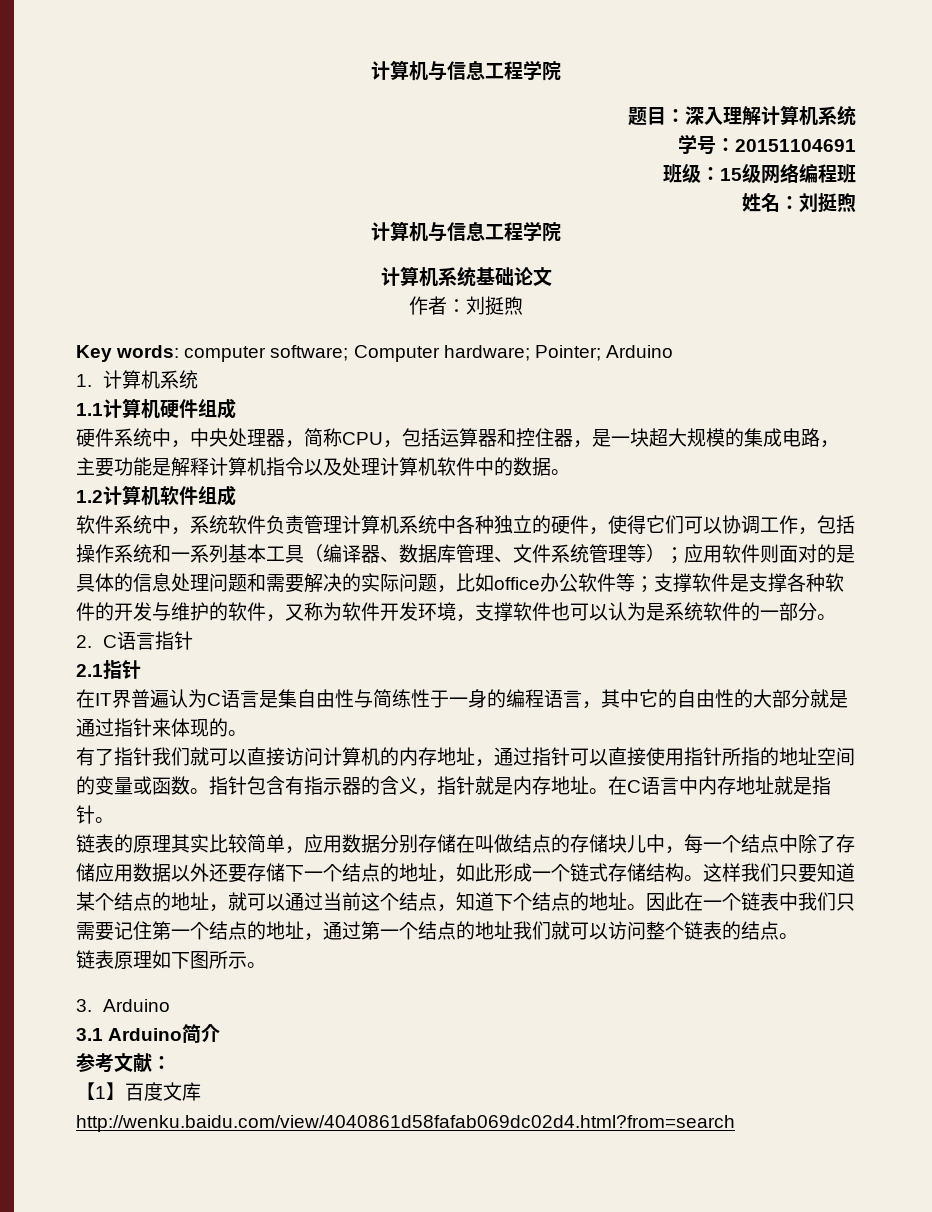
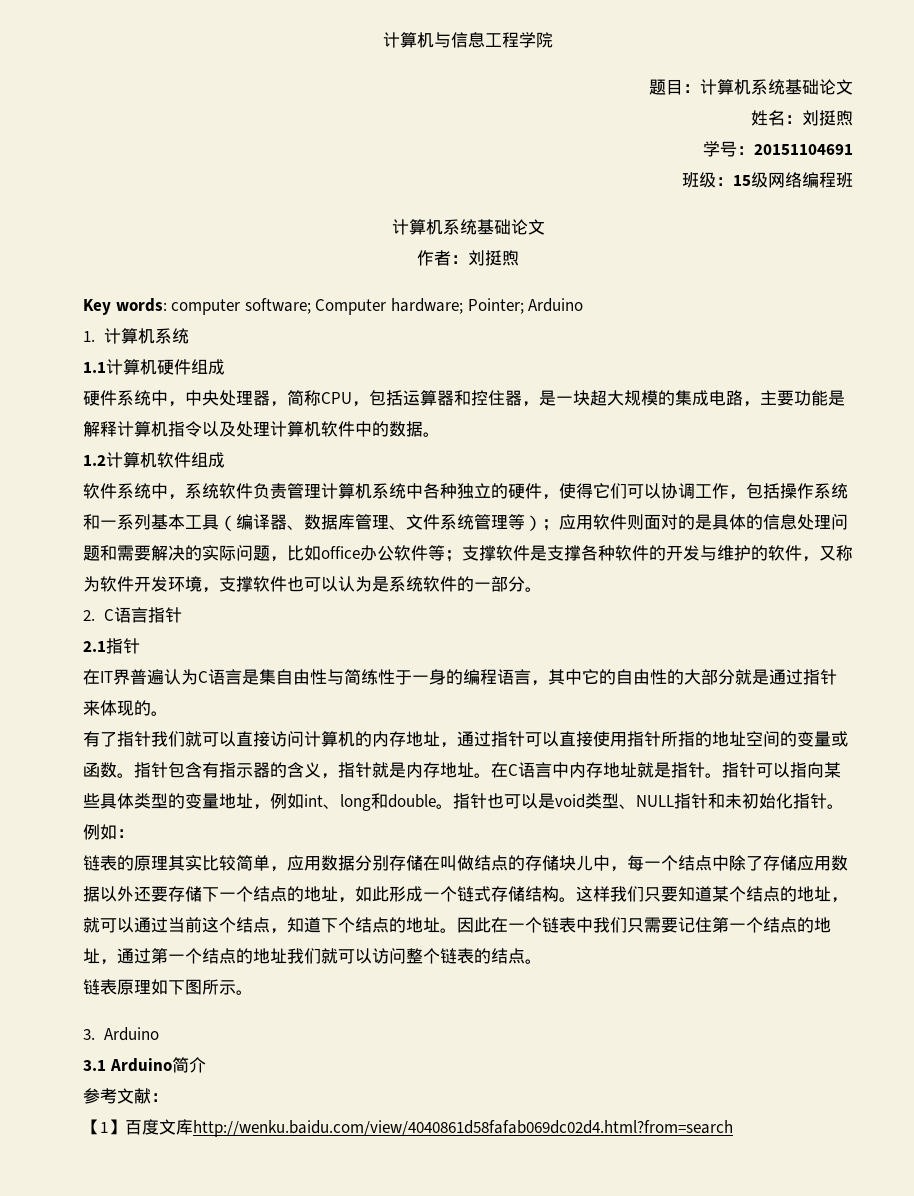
[685,105,856,126] 深入理解计算机系统 -> [700,79,853,95] [751,110,853,126] 计算机系统基础论文 // 姓名：刘挺煦
[742,193,856,213] [371,221,561,242] // 姓名：刘挺煦 // 计算机与信息工程学院 -> (853, 180) none
(114, 820) none -> [722,762,841,778] [83,793,844,811] [83,824,134,840] 指针可以指向某些具体类型的变量地址，例如int、long和double。指针也可以是void类型、NULL指针和未初始化指针。例如：

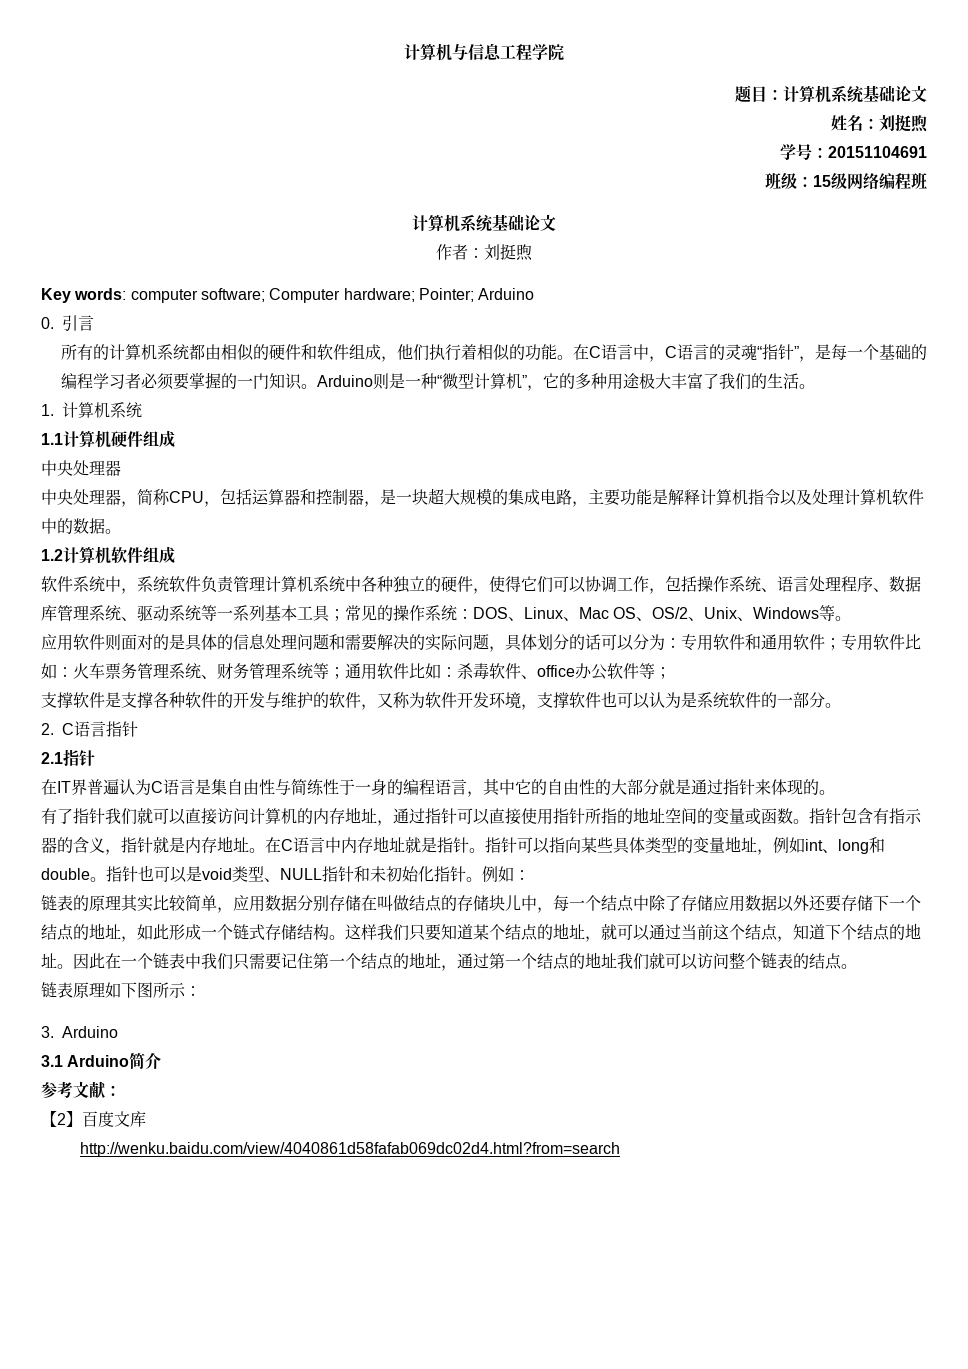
(584, 305) none -> [41,315,94,332] [60,344,927,362] [60,372,815,391] // 0.引言 // 所有的计算机系统都由相似的硬件和软件组成，他们执行着相似的功能。在C语言中，C语言的灵魂“指针”，是每一个基础的编程学习者必须要掌握的一门知识。Arduino则是一种“微型计算机”，它的多种用途极大丰富了我们的生活。
[83,390,185,407] 硬件系统中， -> [41,460,121,476] 中央处理器 //
[488,390,505,406] 住 -> [332,489,348,505] 制
[83,514,559,531] 和一系列基本工具（编译器、数据库管理、文件系统管理等）； -> [761,576,921,592] [41,605,852,622] 、语言处理程序、数据库管理系统、驱动系统等一系列基本工具；常见的操作系统：DOS、Linux、Mac OS、OS/2、Unix、Windows等。 //
[287,545,321,561] 比如 -> [505,634,921,651] [41,663,537,680] 具体划分的话可以分为：专用软件和通用软件；专用软件比如：火车票务管理系统、财务管理系统等；通用软件比如：杀毒软件、
(462, 556) none -> (671, 673) //
[236,990,253,995] 。 -> [185,986,201,996] ：
[100,1122,108,1133] 1 -> [57,1113,66,1125] 2
(193, 1127) none -> (146, 1119) //

